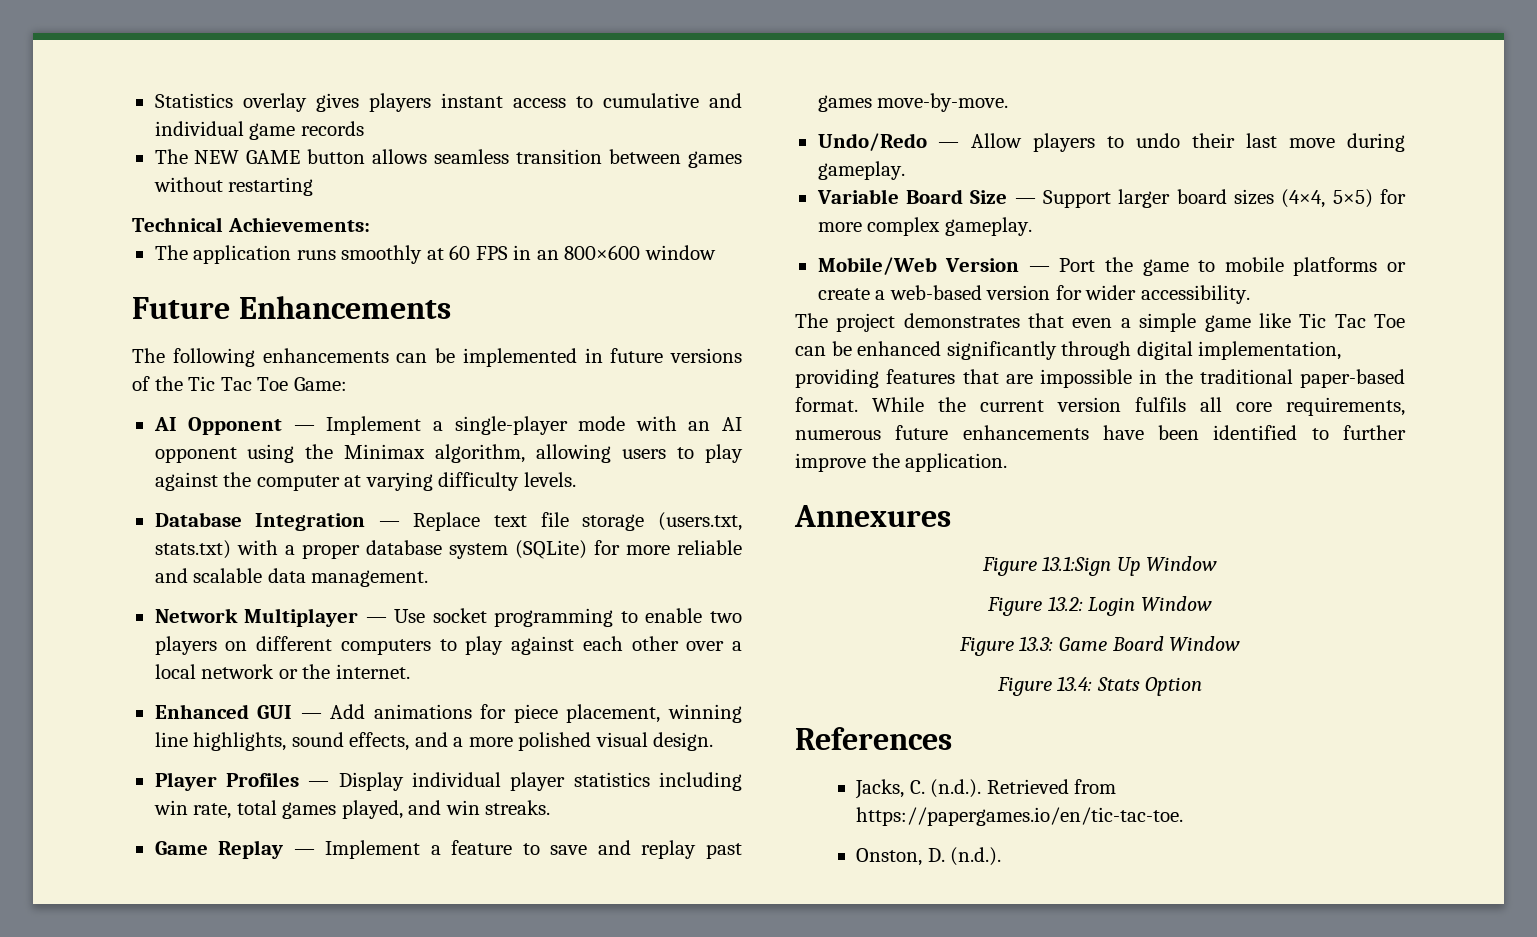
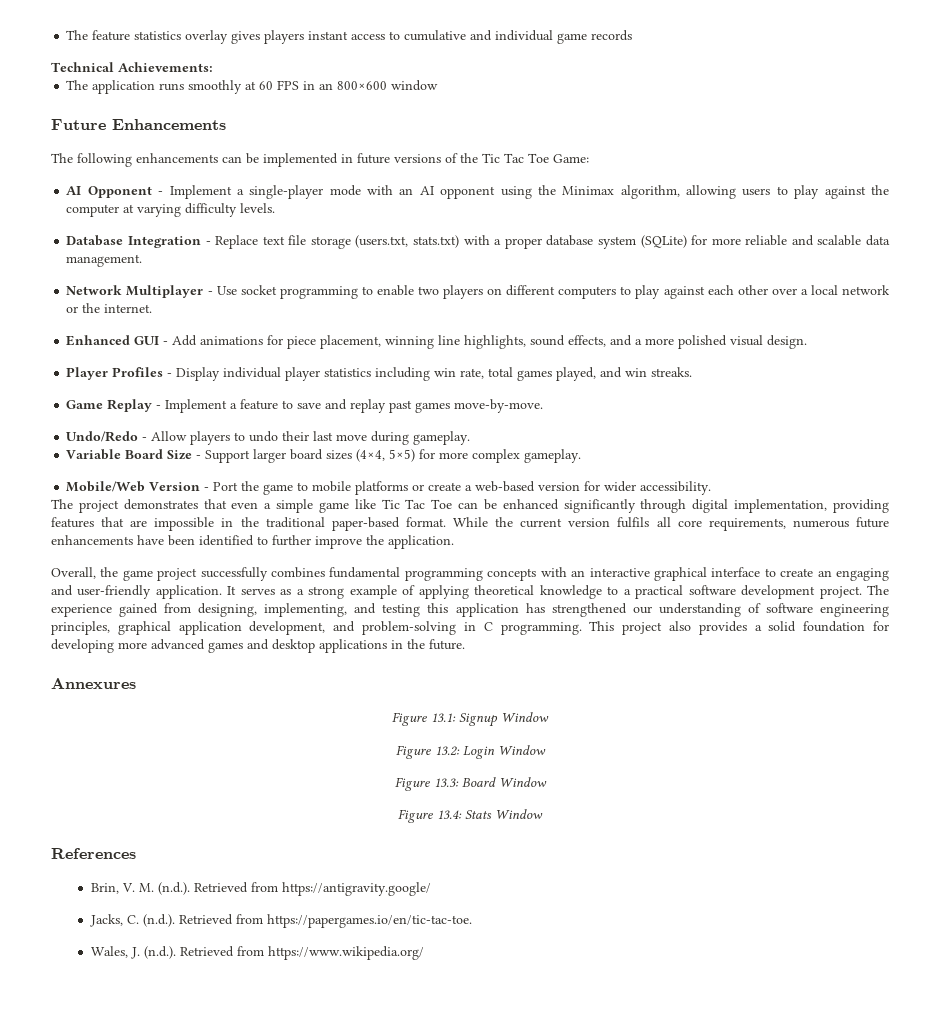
[154,93,233,108] Statistics -> [66,30,182,41] The feature statistics
[154,149,743,168] [153,177,314,196] // The NEW GAME button allows seamless transition between games without restarting -> (633, 35) none
[293,425,315,431] — -> [158,191,164,195] -
[378,521,400,527] — -> [205,241,211,245] -
[365,617,387,623] — -> [207,291,213,295] -
[300,713,322,719] — -> [163,341,169,345] -
[308,781,330,787] — -> [167,373,173,377] -
[293,849,315,855] — -> [156,405,162,409] -
[938,142,960,148] — -> [142,437,148,441] -
[1014,198,1036,204] — -> [196,455,202,459] -
[1028,266,1050,272] — -> [204,487,210,491] -
(1008, 462) none -> [51,567,889,581] [51,585,890,599] [51,603,890,617] [51,621,889,635] [51,639,465,653] // Overall, the game project successfully combines fundamental programming concepts with an interactive graphical interface to create an engaging and user-friendly application. It serves as a strong example of applying theoretical knowledge to a practical software development project. The experience gained from designing, implementing, and testing this application has strengthened our understanding of software engineering principles, graphical application development, and problem-solving in C programming. This project also provides a solid foundation for developing more advanced games and desktop applications in the future.
[1042,556,1141,576] 13.1:Sign Up -> [431,713,498,727] 13.1: Signup
[1059,637,1107,651] Game -> (459, 782) none
[1145,677,1203,696] Option -> [495,809,543,819] Window
(952, 738) none -> [90,882,431,896] // Brin, V. M. (n.d.). Retrieved from https://antigravity.google/
[856,847,1002,866] Onston, D. (n.d.). -> [90,946,424,960] Wales, J. (n.d.). Retrieved from https://www.wikipedia.org/

